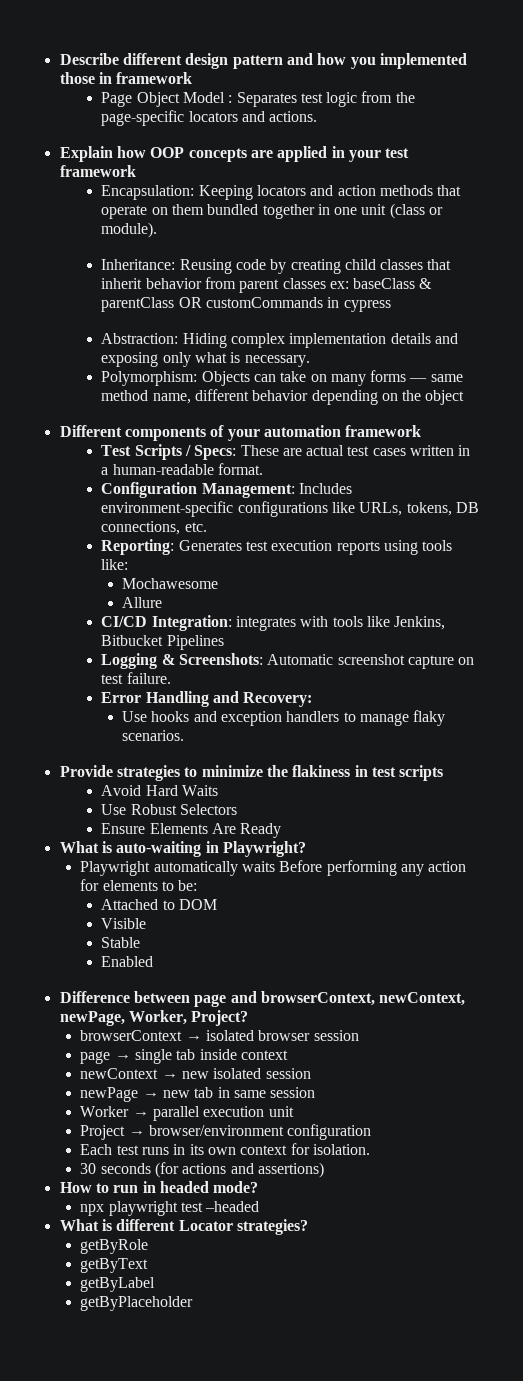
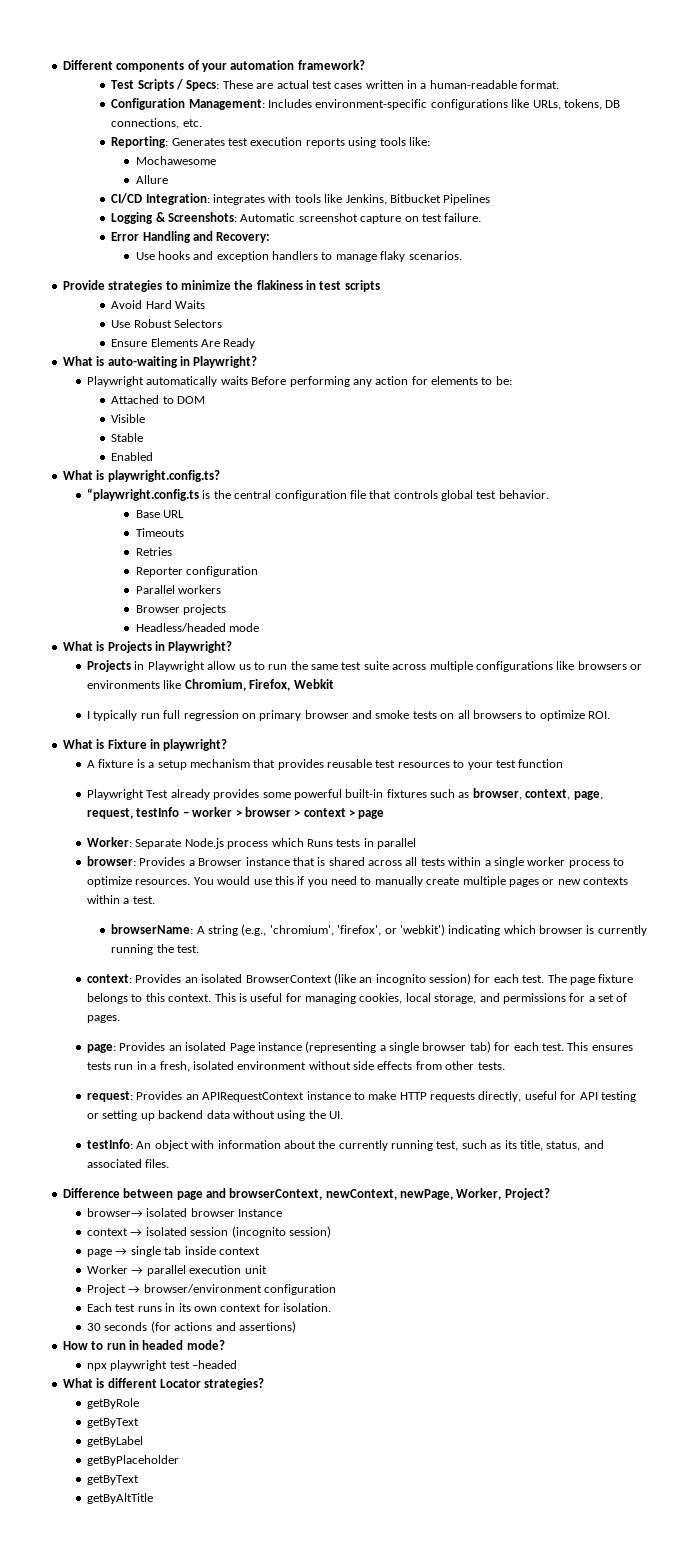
[59,53,467,69] [59,72,193,84] [101,91,415,107] [101,110,318,126] [59,146,410,162] [59,165,136,177] [101,185,462,200] [101,203,444,219] [101,222,158,238] [101,259,452,274] [101,277,433,293] [101,297,391,312] [101,333,458,348] [101,352,310,367] [101,370,463,386] [101,389,465,405] Describe different design pattern and how you implemented those in framework // Page Object Model : Separates test logic from the page-specific locators and actions. // Explain how OOP concepts are applied in your test framework // Encapsulation: Keeping locators and action methods that operate on them bundled together in one unit (class or module). // Inheritance: Reusing code by creating child classes that inherit behavior from parent classes ex: baseClass & parentClass OR customCommands in cypress // Abstraction: Hiding complex implementation details and exposing only what is necessary. // Polymorphism: Objects can take on many forms — same method name, different behavior depending on the object // -> (62, 65) none
[345,425,422,437] framework -> [297,60,365,70] framework?
(154, 961) none -> [62,470,220,482] [86,488,549,501] [135,510,184,518] [135,528,184,537] [135,547,172,556] [135,566,258,577] [135,585,221,594] [135,604,226,615] [135,623,259,632] [62,641,233,653] [86,660,642,672] [86,679,334,691] [86,710,610,721] [62,739,228,751] [86,759,564,770] [86,788,603,800] [86,807,385,819] [86,837,416,849] [86,856,624,868] [86,876,628,887] [86,895,155,904] [111,924,647,936] [111,944,199,955] [86,973,634,985] [86,993,628,1004] [86,1015,120,1023] [86,1041,633,1053] [86,1061,505,1072] [86,1091,636,1102] [86,1110,343,1121] [86,1139,604,1151] [86,1159,170,1168] // What is playwright.config.ts? // “playwright.config.ts is the central configuration file that controls global test behavior. // Base URL // Timeouts // Retries // Reporter configuration // Parallel workers // Browser projects // Headless/headed mode // What is Projects in Playwright? // Projects in Playwright allow us to run the same test suite across multiple configurations like browsers or environments like Chromium, Firefox, Webkit // I typically run full regression on primary browser and smoke tests on all browsers to optimize ROI. // What is Fixture in playwright? // A fixture is a setup mechanism that provides reusable test resources to your test function // Playwright Test already provides some powerful built-in fixtures such as browser, context, page, request, testInfo – worker > browser > context > page // Worker: Separate Node.js process which Runs tests in parallel // browser: Provides a Browser instance that is shared across all tests within a single worker process to optimize resources. You would use this if you need to manually create multiple pages or new contexts within a test. // browserName: A string (e.g., 'chromium', 'firefox', or 'webkit') indicating which browser is currently running the test. // context: Provides an isolated BrowserContext (like an incognito session) for each test. The page fixture belongs to this context. This is useful for managing cookies, local storage, and permissions for a set of pages. // page: Provides an isolated Page instance (representing a single browser tab) for each test. This ensures tests run in a fresh, isolated environment without side effects from other tests. // request: Provides an APIRequestContext instance to make HTTP requests directly, useful for API testing or setting up backend data without using the UI. // testInfo: An object with information about the currently running test, such as its title, status, and associated files.
[80,1030,183,1041] browserContext -> [86,1208,283,1217] [86,1228,128,1236] browser→ isolated browser Instance // context
[258,1030,359,1041] browser session -> [190,1226,331,1238] session (incognito session)
[80,1068,311,1079] [80,1087,316,1102] // newContext → new isolated session // newPage → new tab in same session -> (260, 1251) none
(194, 1303) none -> [86,1475,139,1485] [86,1493,153,1504] // getByText // getByAltTitle

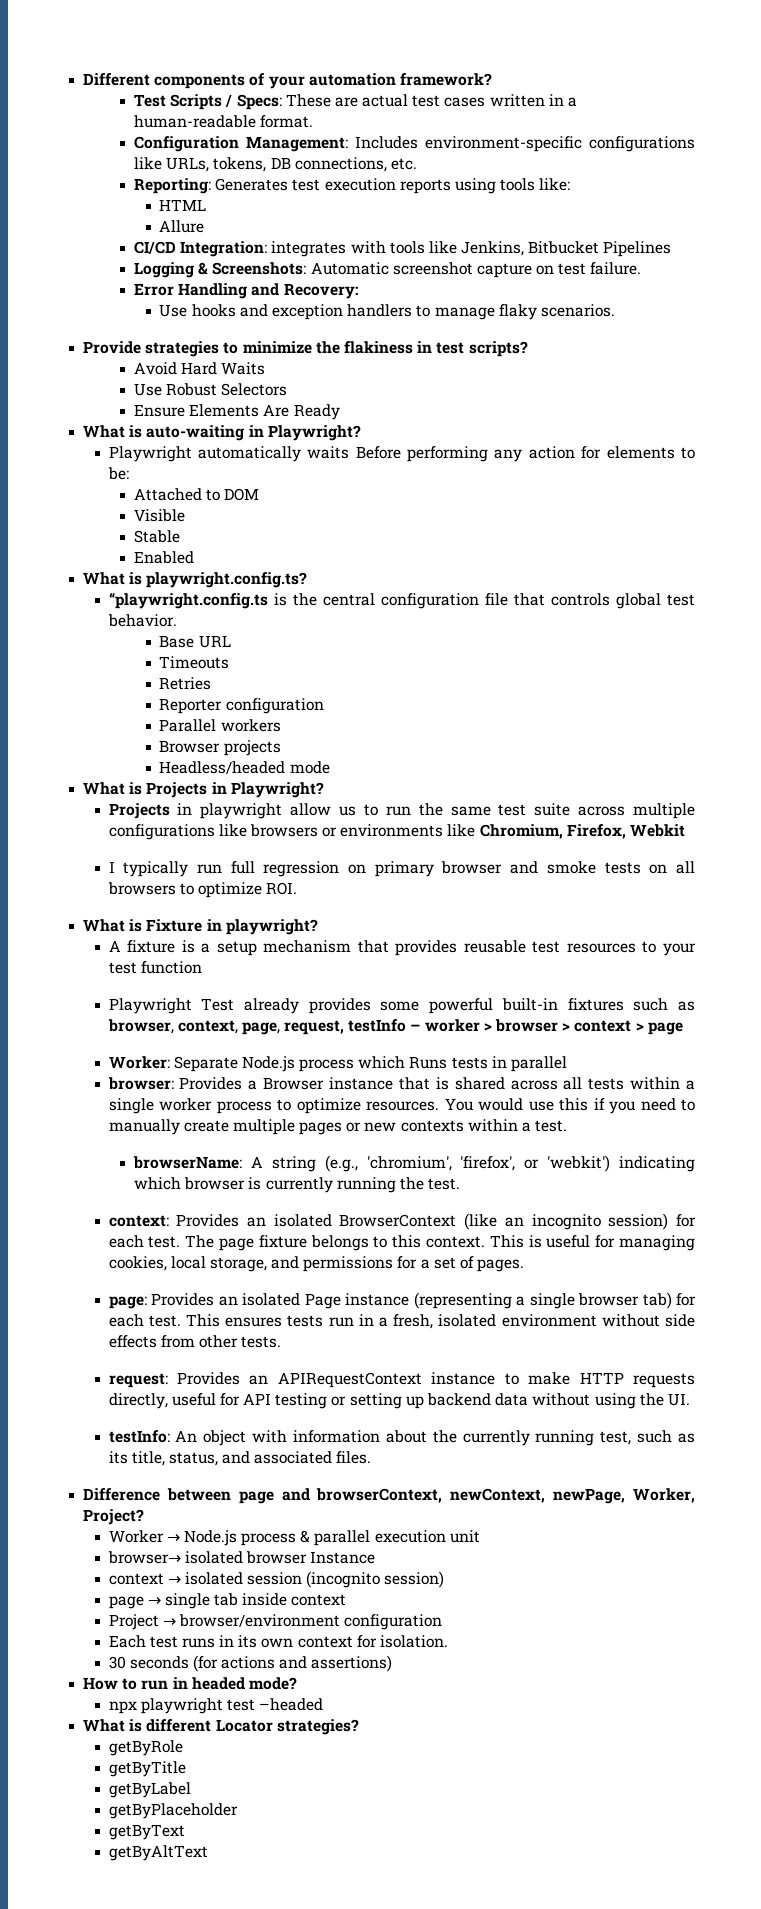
[135,156,216,165] Mochawesome -> [159,199,207,211] HTML
[344,280,380,292] scripts -> [468,341,528,357] scripts?
[147,661,205,672] Playwright -> [200,803,283,819] playwright
(550, 1194) none -> [108,1530,480,1546] // Worker → Node.js process & parallel execution unit
[86,1265,267,1276] // Worker → parallel execution unit -> (347, 1600) none
[86,1418,139,1428] getByText -> [108,1761,186,1777] getByTitle
[86,1493,153,1504] getByAltTitle -> [108,1845,208,1861] getByAltText

